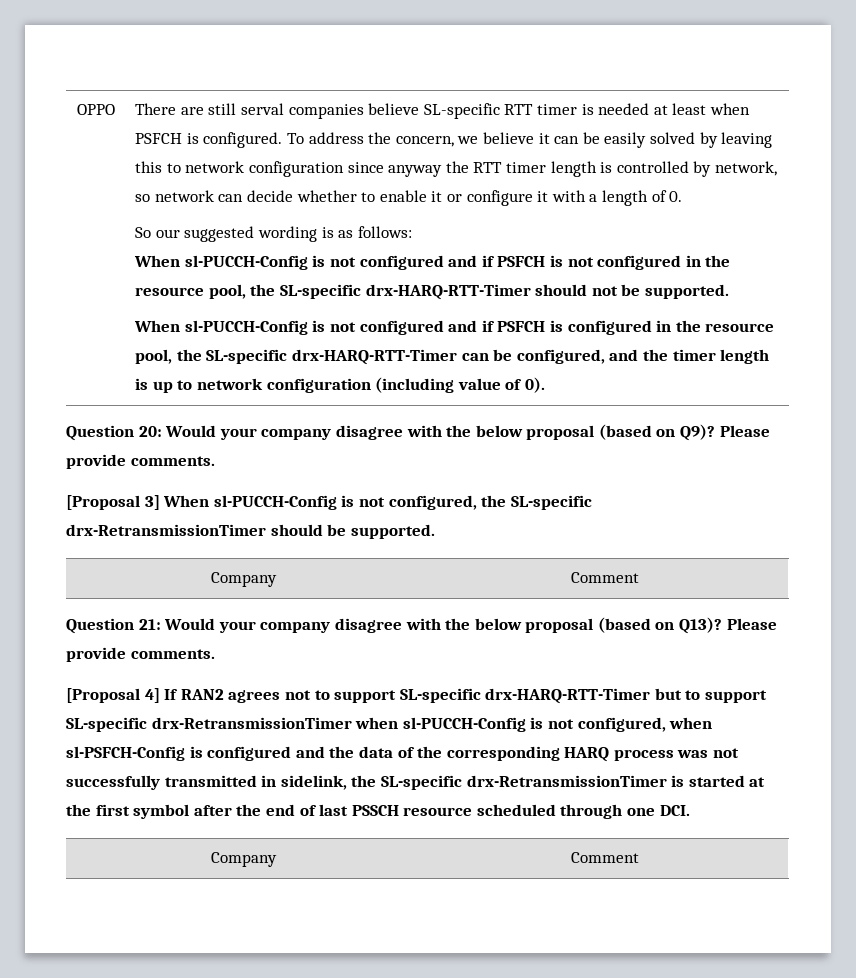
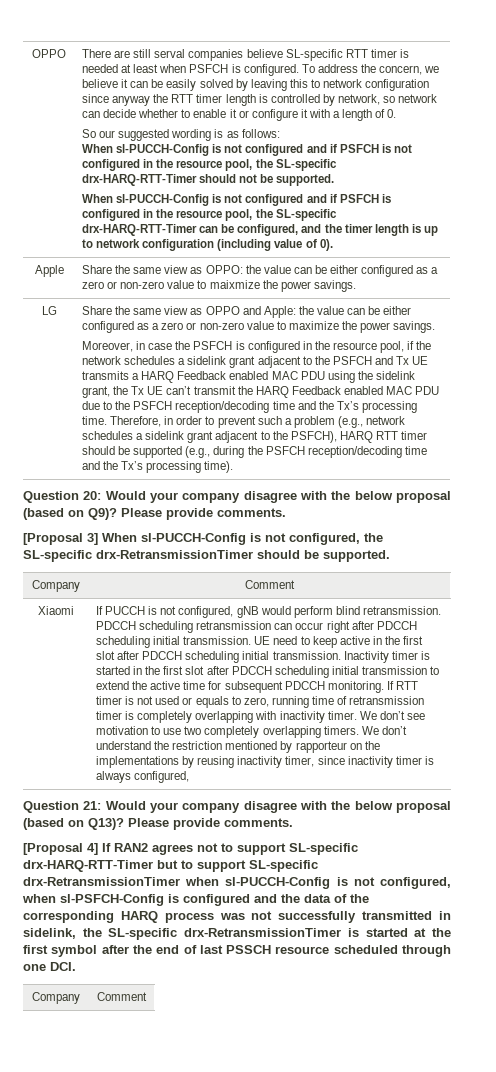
(545, 385) none -> [34,265,64,277] [82,265,439,277] [82,280,356,292] [41,306,57,315] [82,306,412,318] [82,321,436,333] [82,341,432,353] [82,356,429,368] [82,371,416,383] [82,386,440,398] [82,401,418,413] [82,416,406,428] [82,431,428,443] [82,446,427,458] [82,461,234,473] // Apple | Share the same view as OPPO: the value can be either configured as a zero or non-zero value to maixmize the power savings. // LG | Share the same view as OPPO and Apple: the value can be either configured as a zero or non-zero value to maximize the power savings. // Moreover, in case the PSFCH is configured in the resource pool, if the network schedules a sidelink grant adjacent to the PSFCH and Tx UE transmits a HARQ Feedback enabled MAC PDU using the sidelink grant, the Tx UE can’t transmit the HARQ Feedback enabled MAC PDU due to the PSFCH reception/decoding time and the Tx’s processing time. Therefore, in order to prevent such a problem (e.g., network schedules a sidelink grant adjacent to the PSFCH), HARQ RTT timer should be supported (e.g., during the PSFCH reception/decoding time and the Tx’s processing time).
(639, 577) none -> [38,606,74,615] [96,606,442,618] [96,621,417,633] [96,636,424,648] [96,651,430,663] [96,666,440,678] [96,681,419,693] [96,696,425,708] [96,711,426,723] [96,726,407,738] [96,741,380,753] [96,756,434,768] [96,771,190,783] // Xiaomi | If PUCCH is not configured, gNB would perform blind retransmission. PDCCH scheduling retransmission can occur right after PDCCH scheduling initial transmission. UE need to keep active in the first slot after PDCCH scheduling initial transmission. Inactivity timer is started in the first slot after PDCCH scheduling initial transmission to extend the active time for subsequent PDCCH monitoring. If RTT timer is not used or equals to zero, running time of retransmission timer is completely overlapping with inactivity timer. We don’t see motivation to use two completely overlapping timers. We don’t understand the restriction mentioned by rapporteur on the implementations by reusing inactivity timer, since inactivity timer is always configured,

